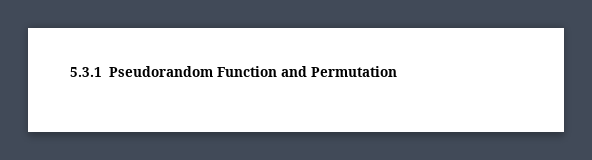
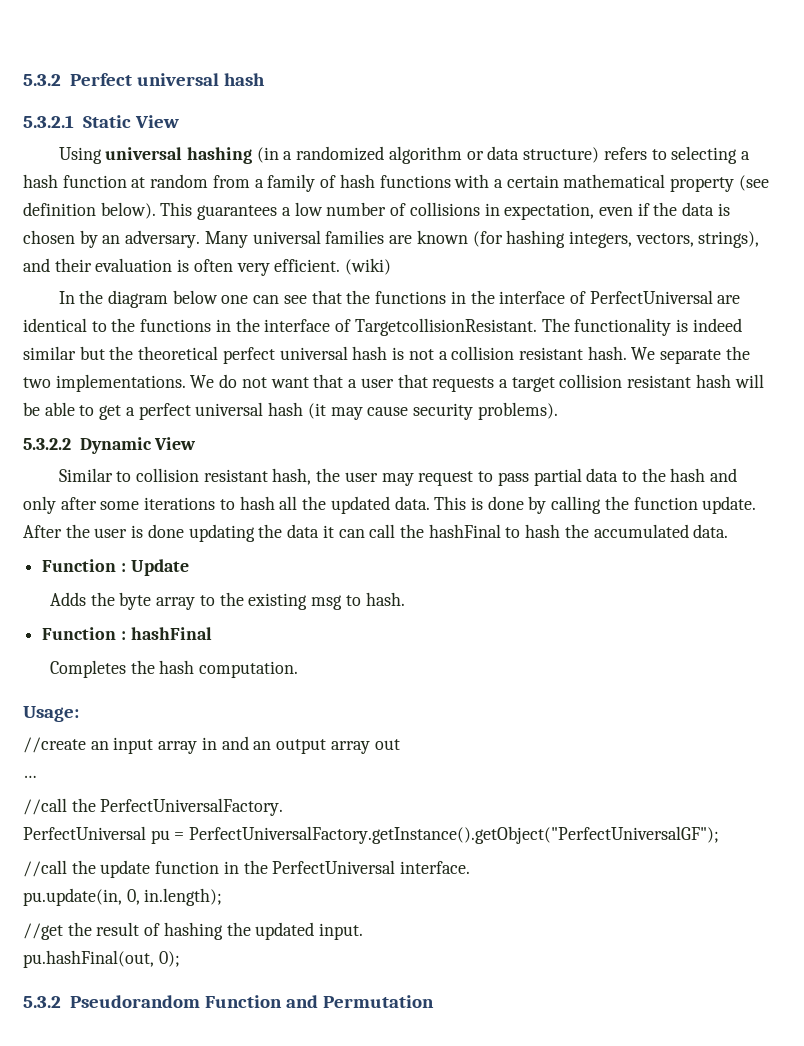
[70,67,102,77] 5.3.1 -> [23,73,265,86] [23,115,179,128] [58,146,750,164] [23,174,769,192] [23,202,730,220] [23,230,760,248] [23,258,392,276] [58,290,741,308] [23,318,742,336] [23,346,750,364] [23,374,764,392] [23,402,558,420] [23,437,197,454] [58,468,738,486] [23,496,757,514] [23,524,729,542] [42,559,189,576] [49,592,405,610] [42,627,212,640] [49,660,299,678] [23,706,79,722] [23,736,400,754] [23,775,37,778] [23,798,284,816] [23,826,720,844] [23,860,471,878] [23,888,223,906] [23,922,364,940] [23,950,180,968] [23,996,61,1008] 5.3.2 Perfect universal hash // 5.3.2.1 Static View // Using universal hashing (in a randomized algorithm or data structure) refers to selecting a hash function at random from a family of hash functions with a certain mathematical property (see definition below). This guarantees a low number of collisions in expectation, even if the data is chosen by an adversary. Many universal families are known (for hashing integers, vectors, strings), and their evaluation is often very efficient. (wiki) // In the diagram below one can see that the functions in the interface of PerfectUniversal are identical to the functions in the interface of TargetcollisionResistant. The functionality is indeed similar but the theoretical perfect universal hash is not a collision resistant hash. We separate the two implementations. We do not want that a user that requests a target collision resistant hash will be able to get a perfect universal hash (it may cause security problems). // 5.3.2.2 Dynamic View // Similar to collision resistant hash, the user may request to pass partial data to the hash and only after some iterations to hash all the updated data. This is done by calling the function update. After the user is done updating the data it can call the hashFinal to hash the accumulated data. // Function : Update // Adds the byte array to the existing msg to hash. // Function : hashFinal // Completes the hash computation. // Usage: // //create an input array in and an output array out // … // //call the PerfectUniversalFactory. // PerfectUniversal pu = PerfectUniversalFactory.getInstance().getObject("PerfectUniversalGF"); // //call the update function in the PerfectUniversal interface. // pu.update(in, 0, in.length); // //get the result of hashing the updated input. // pu.hashFinal(out, 0); // 5.3.2

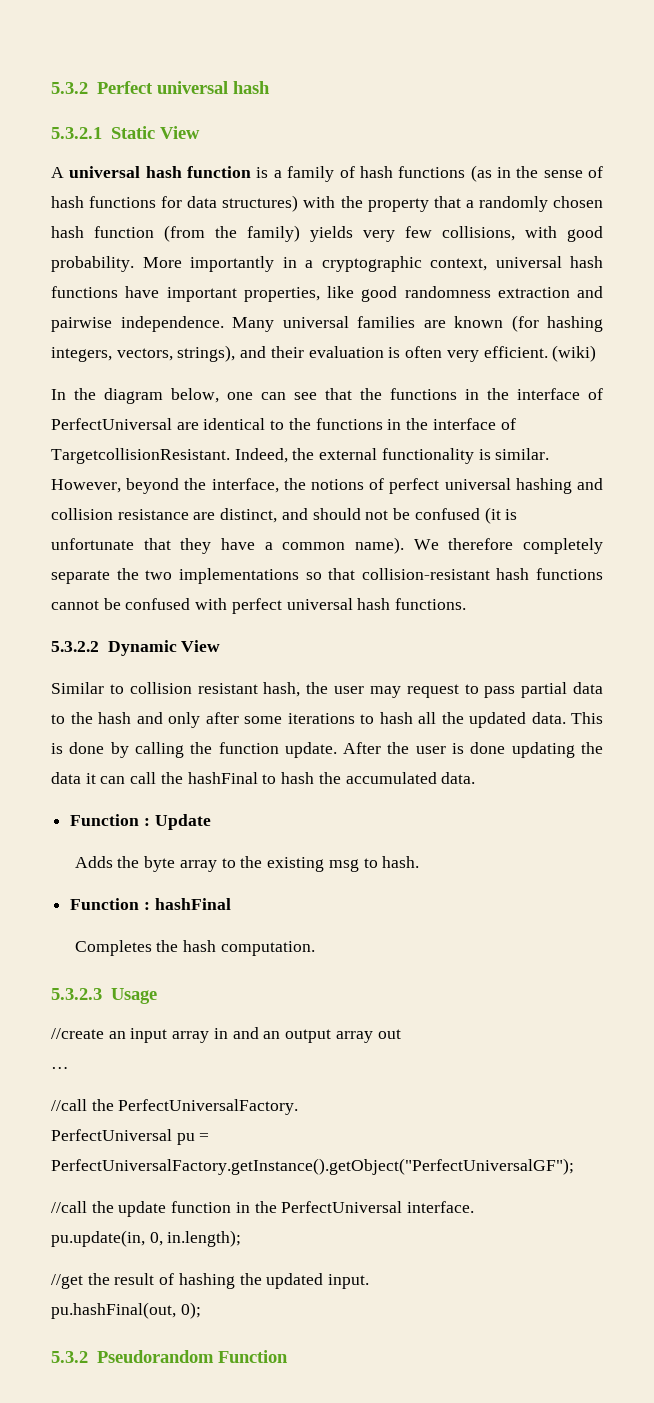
[58,146,750,164] [23,174,250,188] Using universal hashing (in a randomized algorithm or data structure) refers to selecting a hash function at random from -> [51,166,269,178] A universal hash function is
[454,174,769,192] [23,202,730,220] [23,230,201,248] with a certain mathematical property (see definition below). This guarantees a low number of collisions in expectation, even if the data is chosen by an adversary. -> [470,165,603,182] [51,195,603,212] [51,225,603,242] [51,256,603,272] [51,286,603,302] [51,316,224,332] (as in the sense of hash functions for data structures) with the property that a randomly chosen hash function (from the family) yields very few collisions, with good probability. More importantly in a cryptographic context, universal hash functions have important properties, like good randomness extraction and pairwise independence.
[172,290,218,304] below -> [171,388,219,403] below,
[541,318,742,336] [23,346,750,364] [23,374,764,392] [23,402,558,420] The functionality is indeed similar but the theoretical perfect universal hash is not a collision resistant hash. We separate the two implementations. We do not want that a user that requests a target collision resistant hash will be able to get a perfect universal hash (it may cause security problems). -> [234,448,550,464] [51,478,603,494] [51,507,518,524] [51,537,603,554] [51,568,603,584] [51,598,467,614] Indeed, the external functionality is similar. However, beyond the interface, the notions of perfect universal hashing and collision resistance are distinct, and should not be confused (it is unfortunate that they have a common name). We therefore completely separate the two implementations so that collision-resistant hash functions cannot be confused with perfect universal hash functions.
[23,706,79,722] Usage: -> [51,988,157,1004] 5.3.2.3 Usage
[285,995,434,1008] and Permutation -> (288, 1356) none

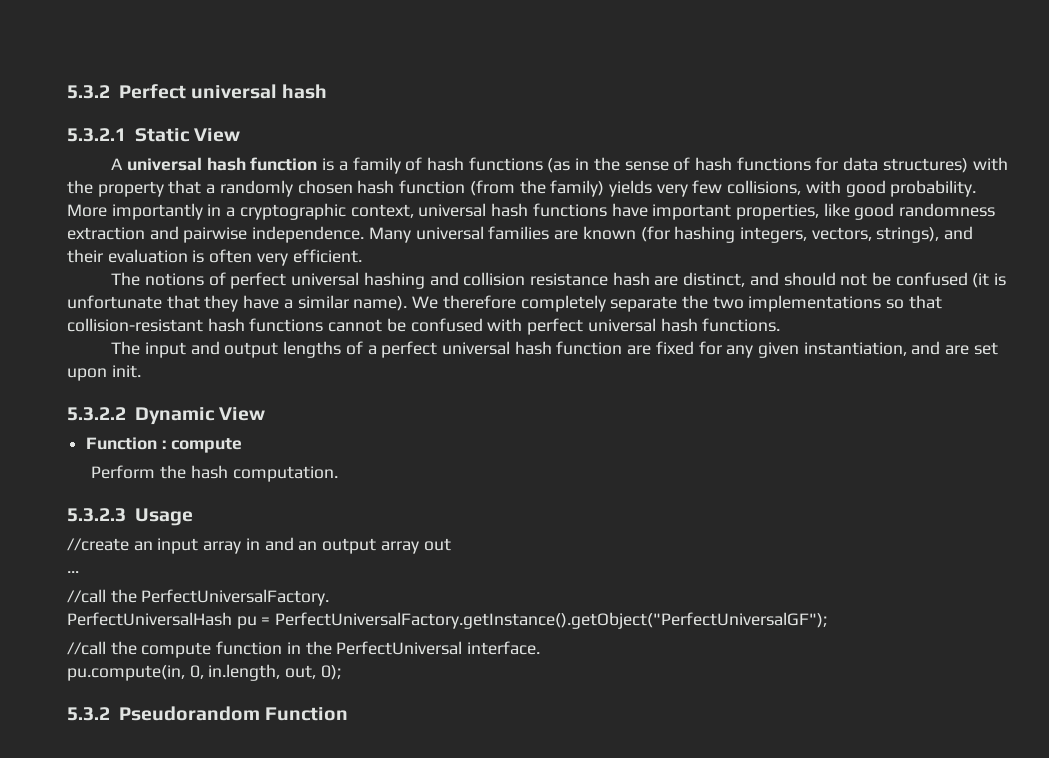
[552,345,597,362] [51,388,603,404] [51,418,516,430] [51,448,550,464] [51,478,306,494] (wiki) // In the diagram below, one can see that the functions in the interface of PerfectUniversal are identical to the functions in the interface of TargetcollisionResistant. Indeed, the external functionality is similar. However, beyond the interface, the -> [111,272,141,286] // The
(189, 514) none -> [612,272,650,286] hash
[282,542,346,550] common -> [297,295,349,309] similar
[51,640,221,656] [51,682,603,698] [51,712,603,728] [51,742,604,758] [51,772,476,784] [70,814,211,830] [74,856,420,872] [70,898,231,910] [74,940,152,956] 5.3.2.2 Dynamic View // Similar to collision resistant hash, the user may request to pass partial data to the hash and only after some iterations to hash all the updated data. This is done by calling the function update. After the user is done updating the data it can call the hashFinal to hash the accumulated data. // Function : Update // Adds the byte array to the existing msg to hash. // Function : hashFinal // Completes -> [111,341,998,358] [67,365,141,381] [67,407,266,425] [86,437,242,453] [91,465,156,479] The input and output lengths of a perfect universal hash function are fixed for any given instantiation, and are set upon init. // 5.3.2.2 Dynamic View // Function : compute // Perform
[51,1129,172,1141] PerfectUniversal -> [67,612,232,626] PerfectUniversalHash
[118,1201,167,1217] update -> [141,642,212,658] compute
[51,1230,242,1247] [51,1273,370,1289] [51,1302,176,1319] pu.update(in, 0, in.length); // //get the result of hashing the updated input. // pu.hashFinal(out, -> [67,664,317,681] pu.compute(in, 0, in.length, out,

